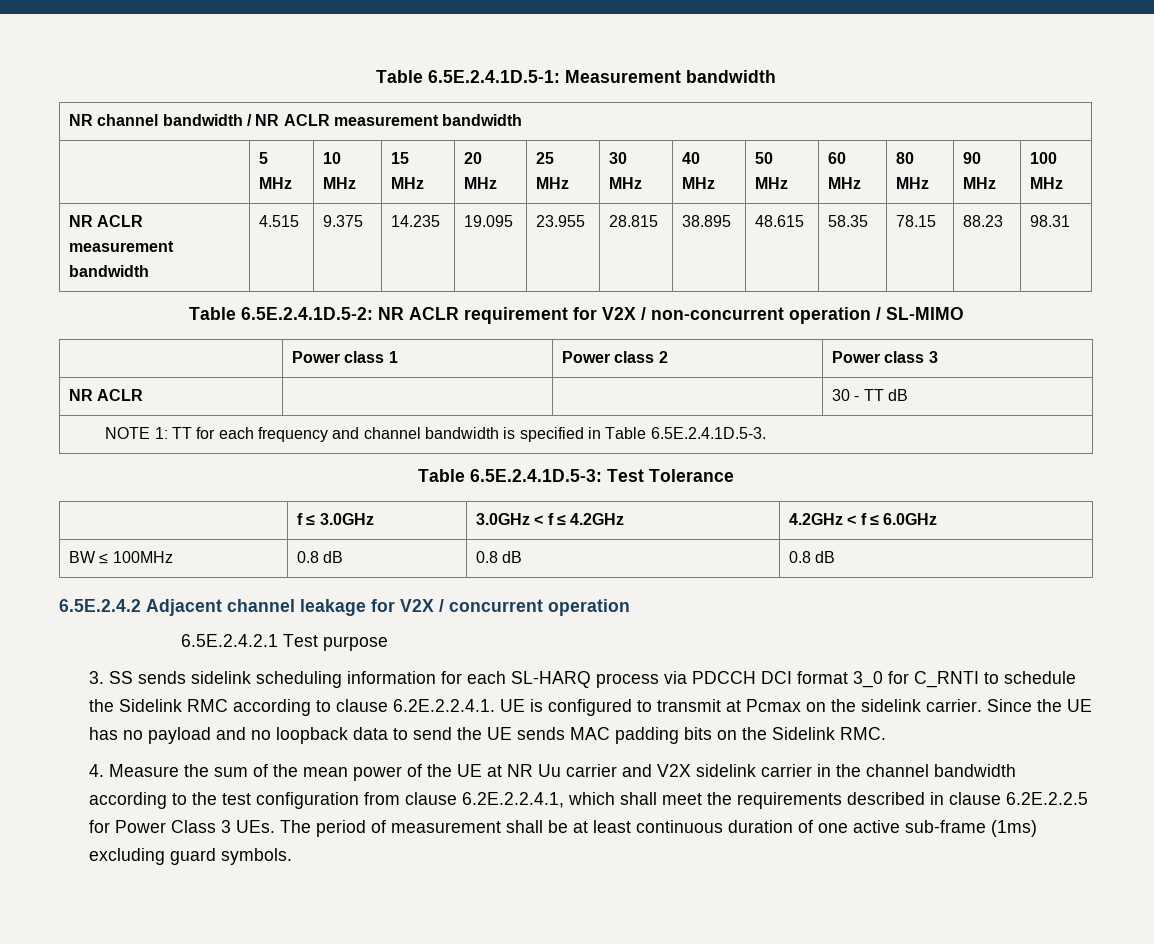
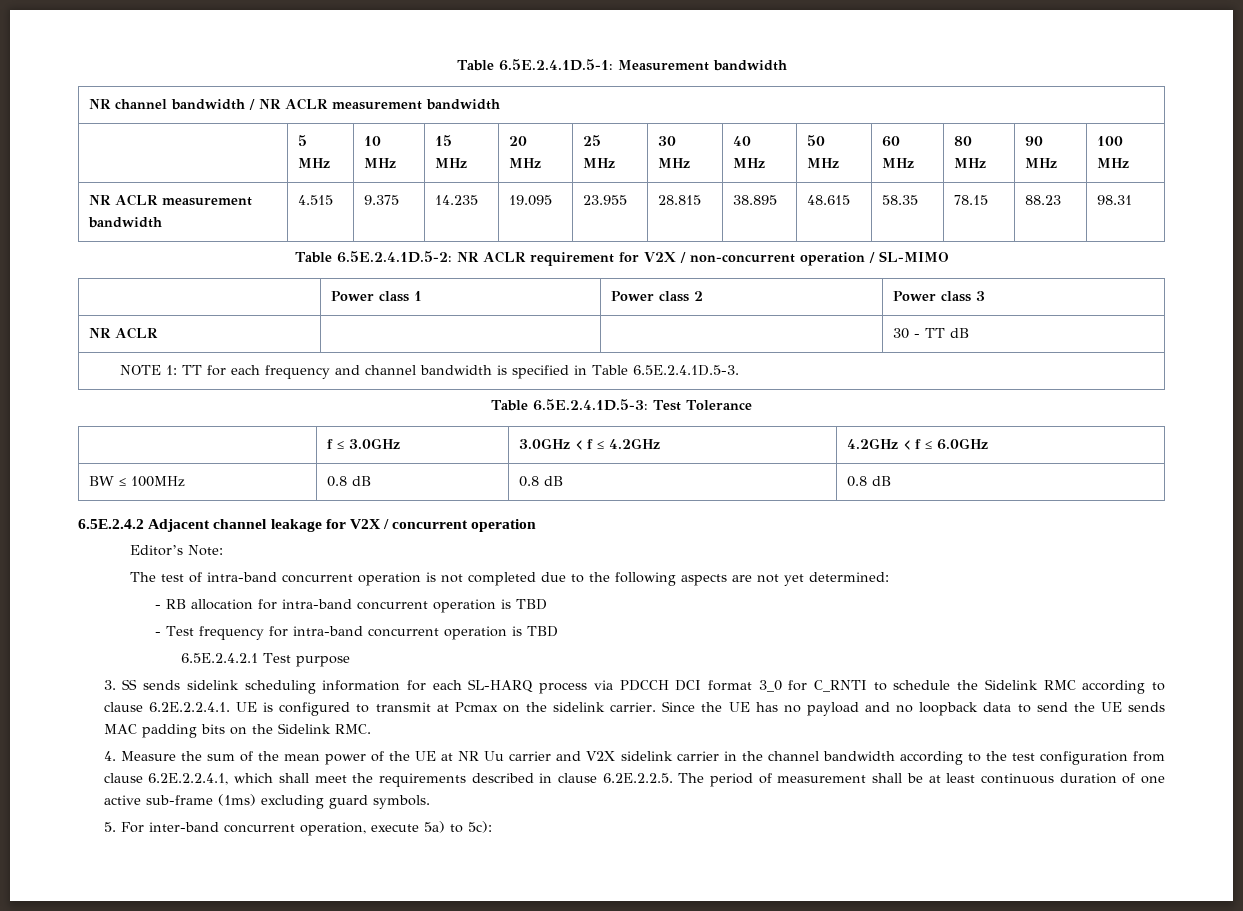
(630, 607) none -> [129,545,223,556] [129,572,889,586] [155,599,548,613] [155,626,559,640] // Editor’s Note: // The test of intra-band concurrent operation is not completed due to the following aspects are not yet determined: // - RB allocation for intra-band concurrent operation is TBD // - Test frequency for intra-band concurrent operation is TBD
[1006,792,1089,805] [89,820,276,833] 6.2E.2.2.5 for Power Class 3 UEs. -> [602,773,673,783] 6.2E.2.2.5.
(293, 856) none -> [103,821,492,836] // 5. For inter-band concurrent operation, execute 5a) to 5c):

